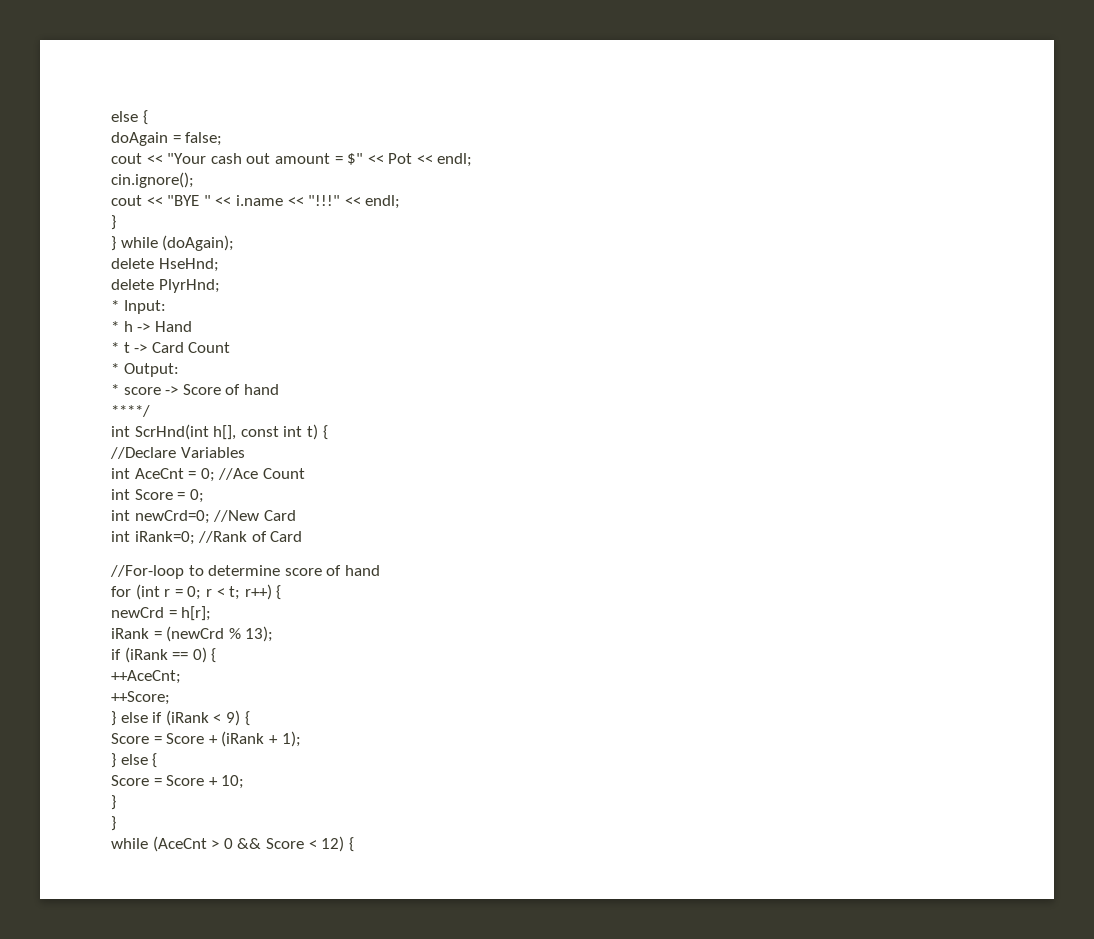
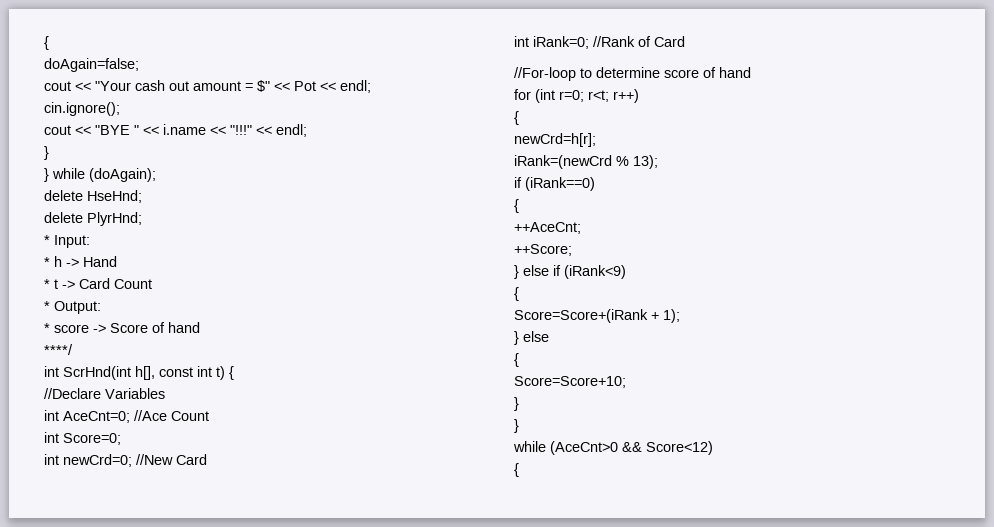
[111,110,148,125] [111,132,223,146] else { // doAgain = false; -> [44,36,49,50] [44,58,139,72] { // doAgain=false;
[134,468,215,482] AceCnt = 0; -> [63,411,130,423] AceCnt=0;
[134,489,204,503] Score = 0; -> [63,433,121,445] Score=0;
[164,586,241,600] r = 0; r < t; -> [559,90,609,102] r=0; r<t;
[276,585,282,600] [111,606,212,621] [111,626,225,642] { // newCrd = h[r]; // iRank = (newCrd -> [514,111,519,125] [514,133,596,147] [514,155,612,169] // { // newCrd=h[r]; // iRank=(newCrd
[124,647,207,663] (iRank == 0) -> [525,177,595,191] (iRank==0) //
[165,710,250,726] [111,731,265,747] (iRank < 9) { // Score = Score + (iRank -> [564,265,626,279] [514,287,519,301] [514,309,648,323] (iRank<9) // { // Score=Score+(iRank
[152,753,158,768] [111,775,245,789] [111,795,116,810] [111,816,116,831] [111,836,345,852] { // Score = Score + 10; // } // } // while (AceCnt > 0 && Score < 12) -> [514,353,519,367] [514,376,626,388] [514,397,519,411] [514,419,519,433] [513,441,713,455] // { // Score=Score+10; // } // } // while (AceCnt>0 && Score<12) //

